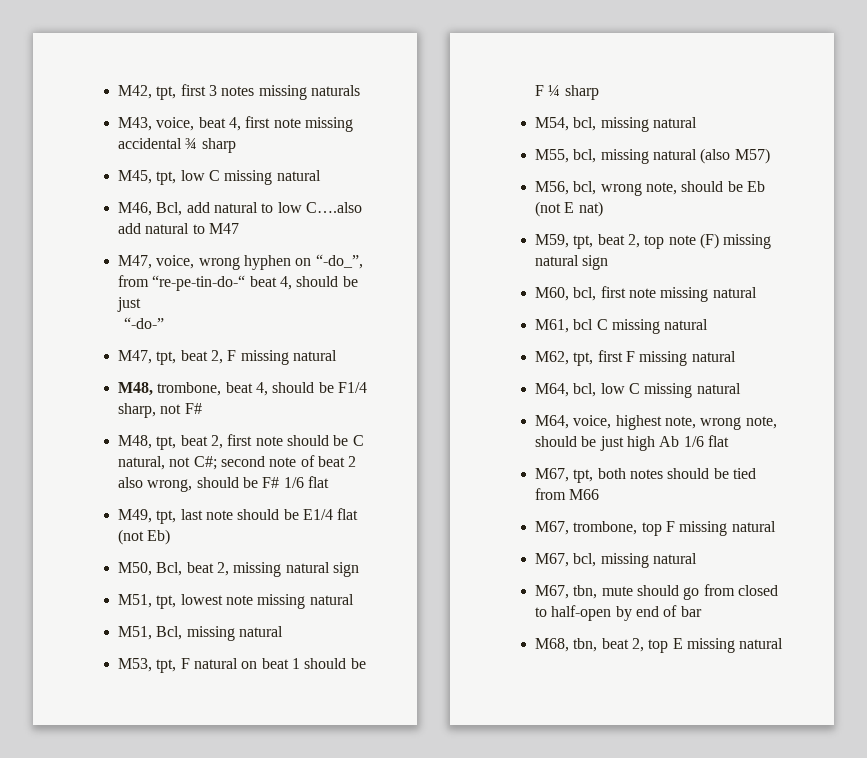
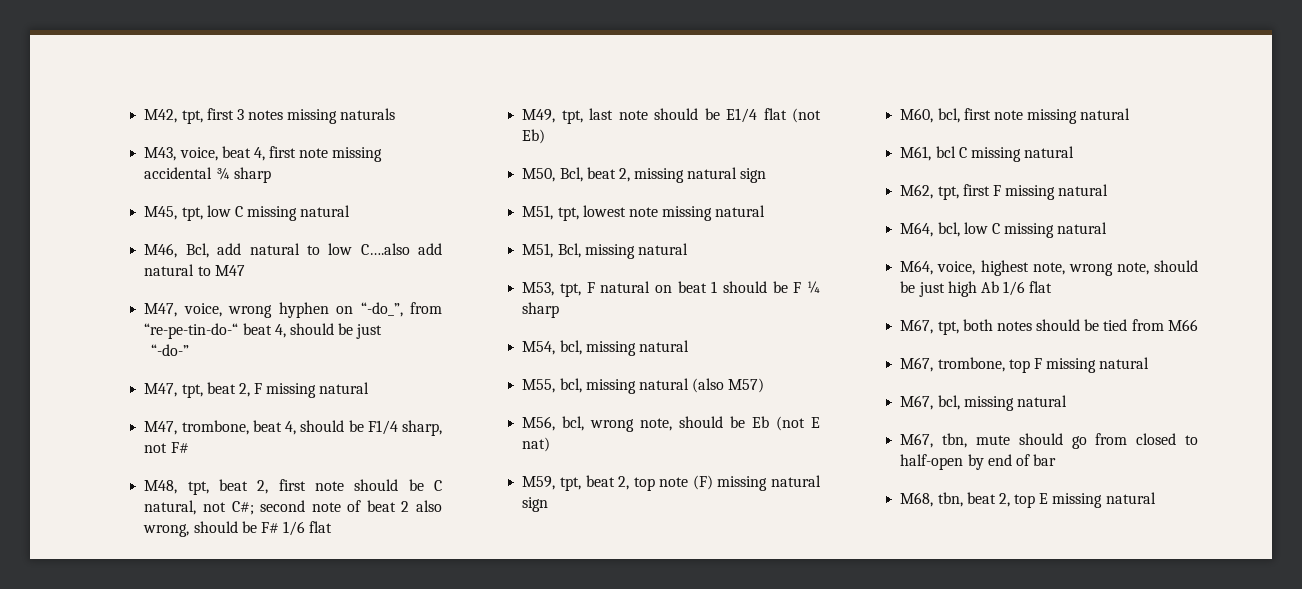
[118,382,154,396] M48, -> [144,421,178,435] M47,

